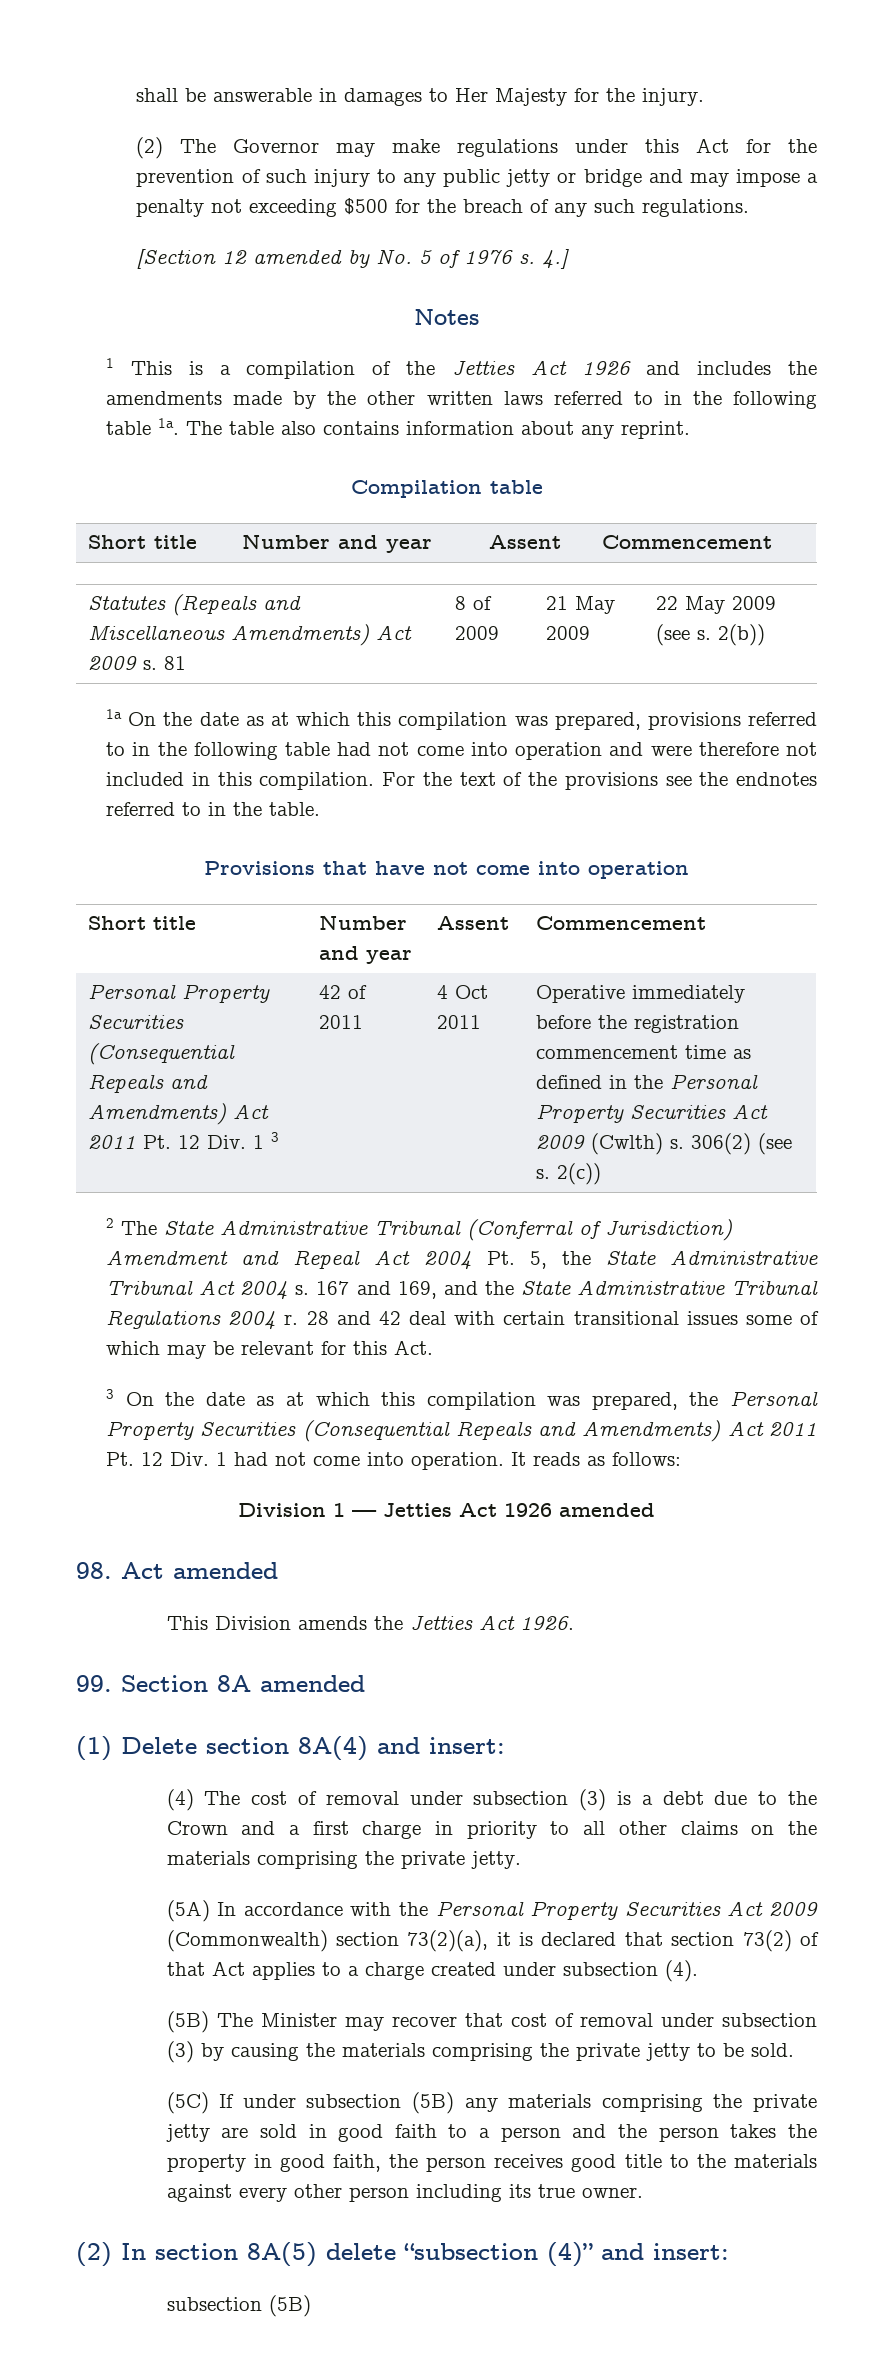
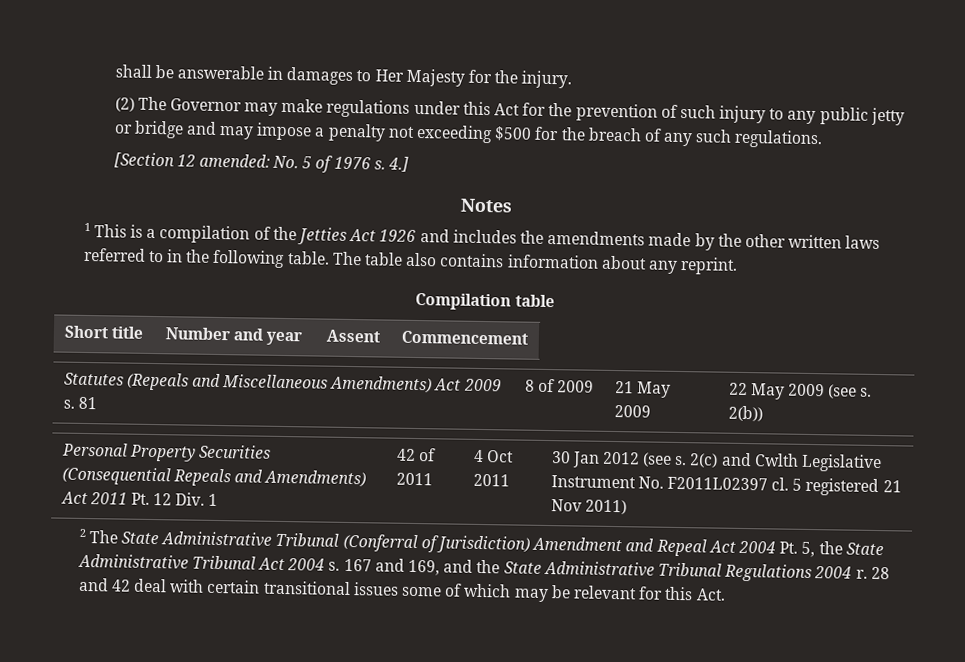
[253,249,371,268] amended by -> [198,153,270,168] amended:
[106,418,180,435] table 1a. -> [286,251,330,265] table.
[106,709,817,730] [106,742,817,760] [106,772,817,790] [106,802,321,816] [204,861,689,879] [88,916,197,930] [319,915,408,930] [319,946,413,964] [437,916,510,930] [536,916,707,930] // 1a On the date as at which this compilation was prepared, provisions referred to in the following table had not come into operation and were therefore not included in this compilation. For the text of the provisions see the endnotes referred to in the table. // Provisions that have not come into operation // Short title | Number and year | Assent | Commencement -> (763, 413) none
[271,1132,280,1142] 3 -> (219, 500) none
[536,985,746,1003] [536,1015,740,1033] [536,1045,752,1059] [536,1074,759,1089] [536,1104,769,1123] [536,1133,793,1155] [536,1163,602,1185] Operative immediately before the registration commencement time as defined in the Personal Property Securities Act 2009 (Cwlth) s. 306(2) (see s. 2(c)) -> [551,451,883,473] [550,475,902,497] [550,499,627,515] 30 Jan 2012 (see s. 2(c) and Cwlth Legislative Instrument No. F2011L02397 cl. 5 registered 21 Nov 2011)
[106,1389,818,1410] [106,1420,817,1442] [106,1452,682,1470] [238,1503,655,1517] [76,1562,278,1579] [166,1615,574,1630] [76,1675,365,1692] [76,1736,505,1761] [166,1789,818,1811] [166,1821,818,1839] [166,1851,521,1869] [166,1900,818,1922] [166,1930,819,1952] [166,1960,698,1982] [166,2011,818,2033] [166,2041,794,2063] [166,2092,817,2114] [165,2124,817,2142] [166,2154,817,2172] [166,2184,643,2202] [76,2242,729,2267] [166,2295,311,2317] // 3 On the date as at which this compilation was prepared, the Personal Property Securities (Consequential Repeals and Amendments) Act 2011 Pt. 12 Div. 1 had not come into operation. It reads as follows: // Division 1 — Jetties Act 1926 amended // 98. Act amended // This Division amends the Jetties Act 1926. // 99. Section 8A amended // (1) Delete section 8A(4) and insert: // (4) The cost of removal under subsection (3) is a debt due to the Crown and a first charge in priority to all other claims on the materials comprising the private jetty. // (5A) In accordance with the Personal Property Securities Act 2009 (Commonwealth) section 73(2)(a), it is declared that section 73(2) of that Act applies to a charge created under subsection (4). // (5B) The Minister may recover that cost of removal under subsection (3) by causing the materials comprising the private jetty to be sold. // (5C) If under subsection (5B) any materials comprising the private jetty are sold in good faith to a person and the person takes the property in good faith, the person receives good title to the materials against every other person including its true owner. // (2) In section 8A(5) delete “subsection (4)” and insert: // subsection (5B) -> (726, 594) none

